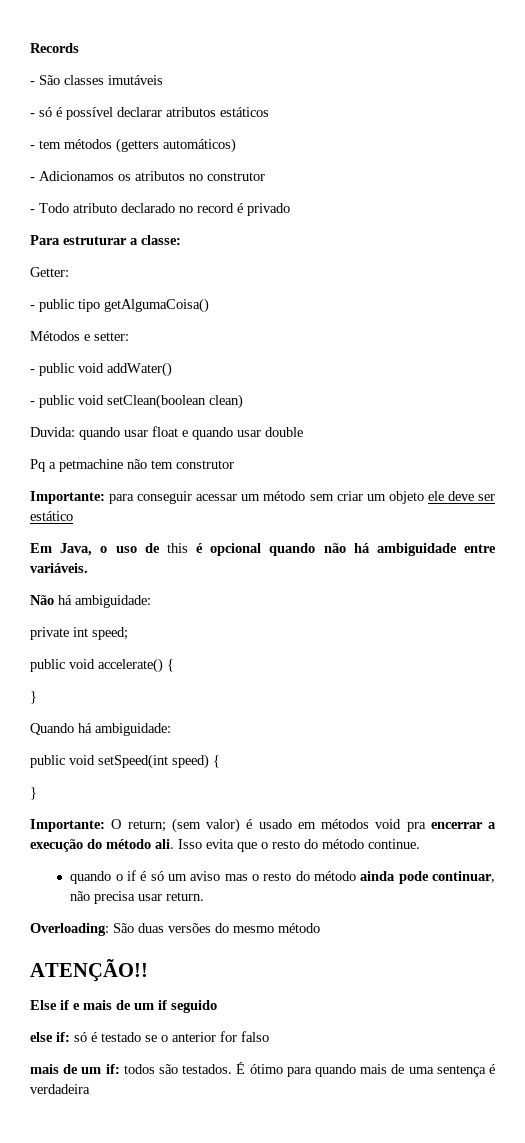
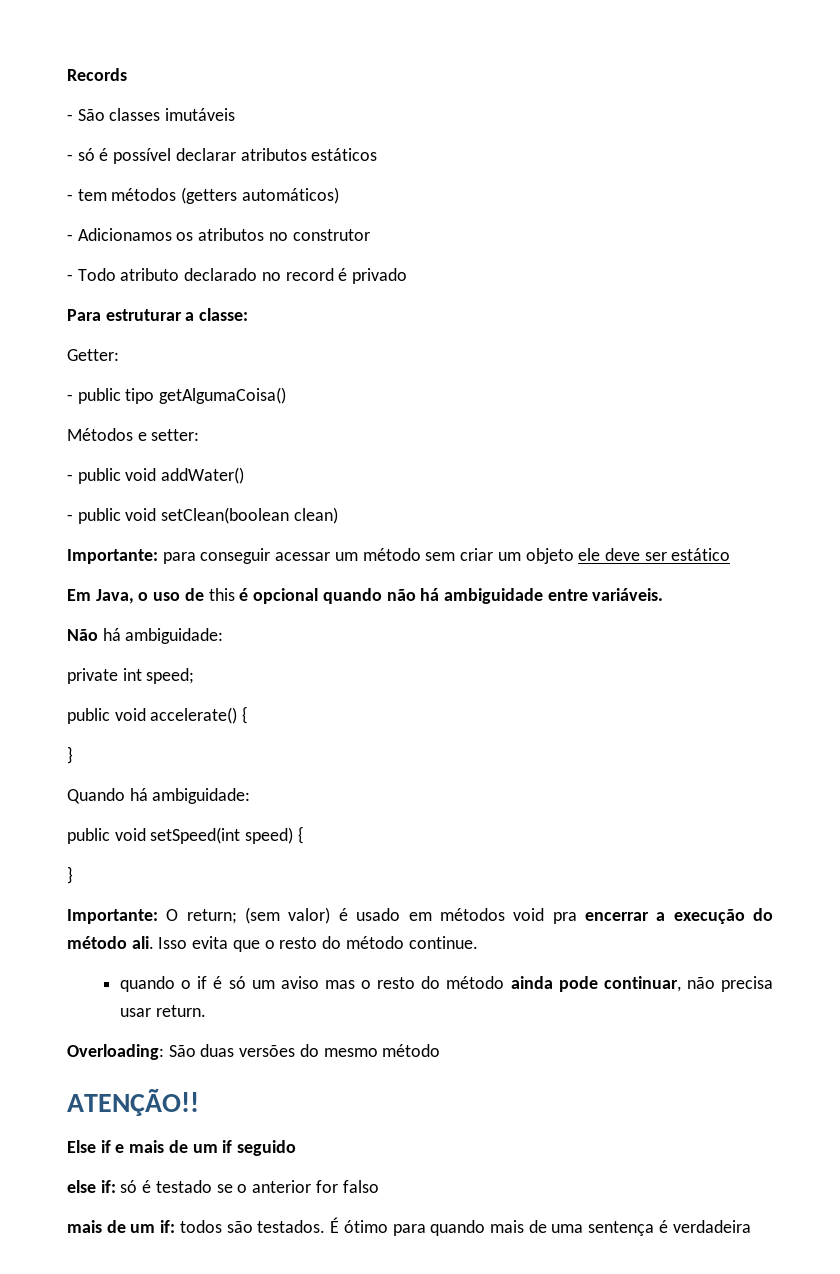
[30,426,303,440] [30,459,234,472] // Duvida: quando usar float e quando usar double // Pq a petmachine não tem construtor -> (338, 515) none

